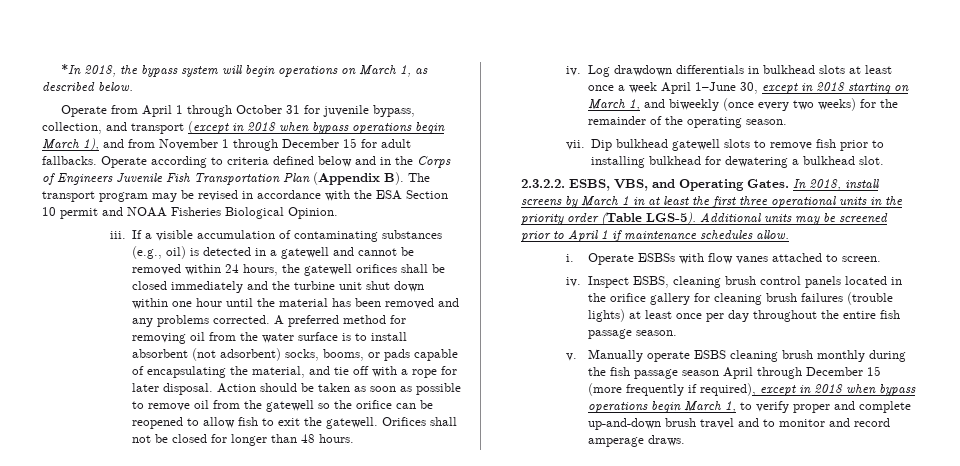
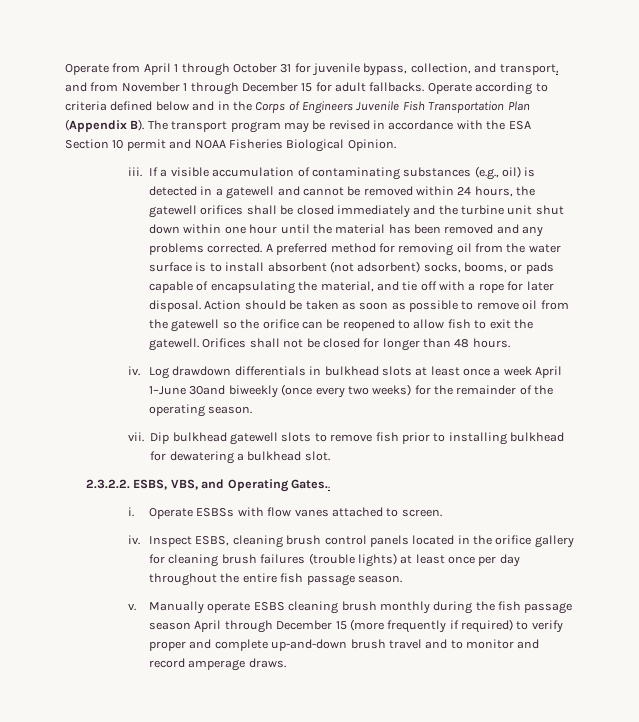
[61,64,429,77] [42,82,133,92] *In 2018, the bypass system will begin operations on March 1, as described below. // -> (65, 69) none
[131,121,445,134] [42,138,99,151] transport (except in 2018 when bypass operations begin March 1), -> [499,64,559,75] transport,
[740,82,910,94] [588,99,666,111] 30, except in 2018 starting on March 1, and -> [189,385,226,395] 30and
[746,179,879,191] [520,196,903,208] [520,212,888,225] [520,229,789,242] Gates. In 2018, install screens by March 1 in at least the first three operational units in the priority order (Table LGS-5). Additional units may be screened prior to April 1 if maintenance schedules allow. -> [290,479,330,489] Gates..
[700,383,917,396] [588,401,737,413] required), except in 2018 when bypass operations begin March 1, -> [461,619,514,633] required)

